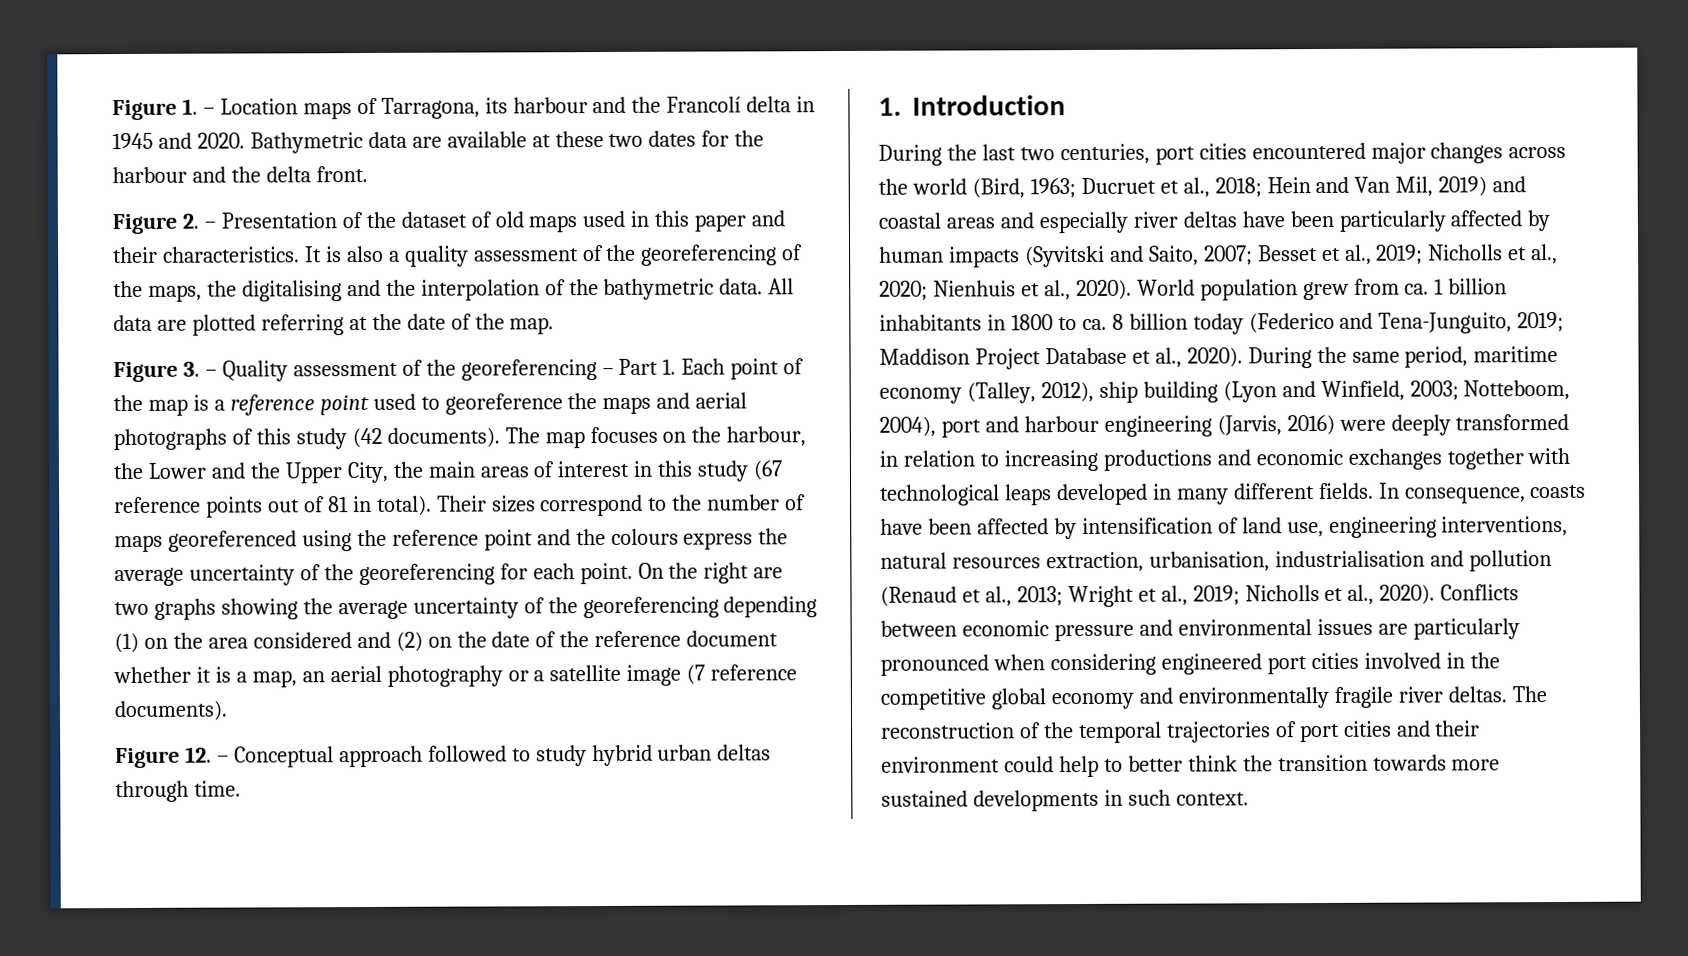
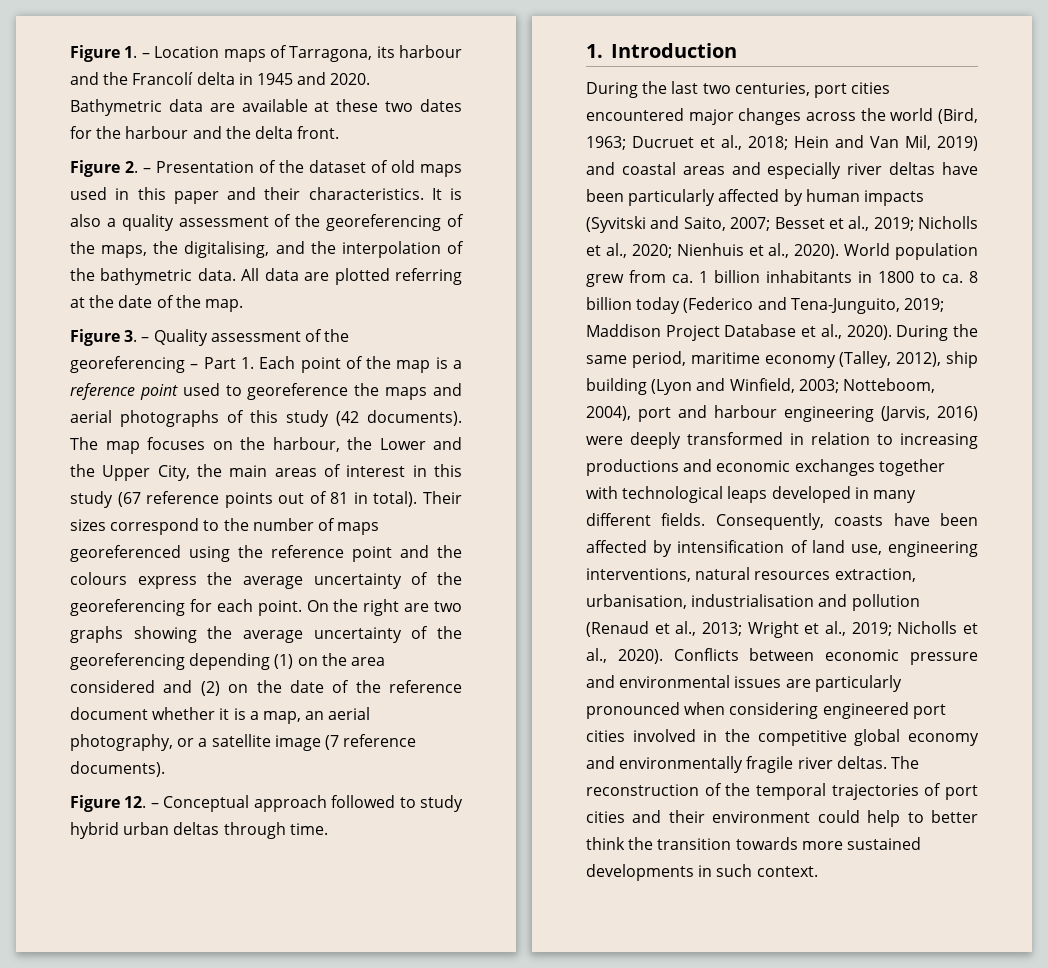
[241,280,342,302] digitalising -> [184,241,270,258] digitalising,
[386,665,503,687] photography -> [70,734,173,751] photography,
[1378,482,1526,504] In consequence, -> [715,513,824,530] Consequently,

